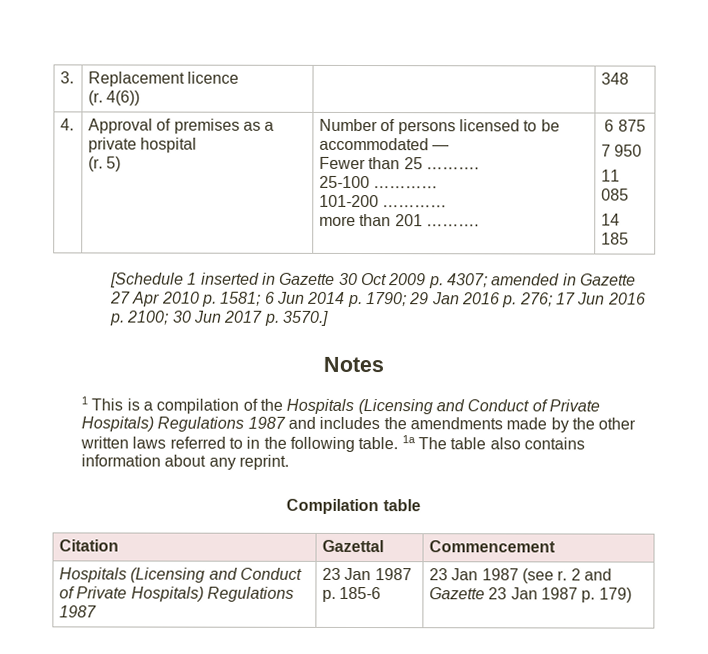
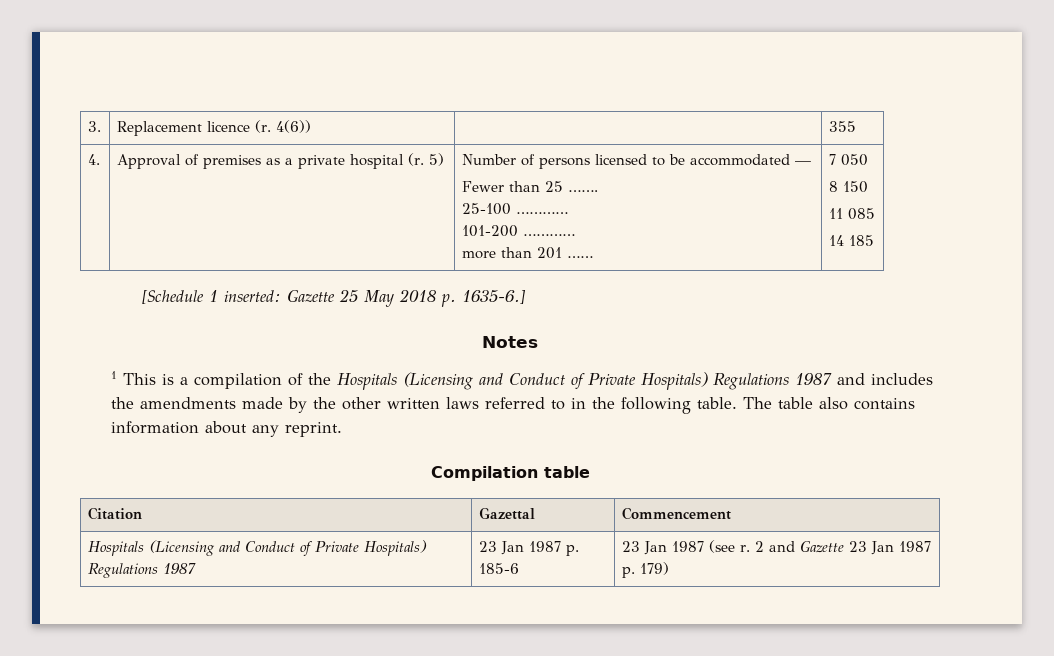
(240, 77) // -> (250, 126) none
[601,72,630,85] 348 -> [828,121,856,132] 355
(198, 145) // -> (404, 161) none
[426,167,480,170] ………. -> [567,190,598,192] …….
[426,224,480,227] [604,119,646,132] [601,144,643,157] ………. | 6 875 // 7 950 -> [566,256,593,258] [828,154,868,166] [828,181,868,193] …… | 7 050 // 8 150
[200,272,637,289] [110,291,646,308] [110,310,330,326] inserted in Gazette 30 Oct 2009 p. 4307; amended in Gazette 27 Apr 2010 p. 1581; 6 Jun 2014 p. 1790; 29 Jan 2016 p. 276; 17 Jun 2016 p. 2100; 30 Jun 2017 p. 3570.] -> [223,289,526,307] inserted: Gazette 25 May 2018 p. 1635-6.]
[401,435,416,444] 1a -> (737, 403) none

